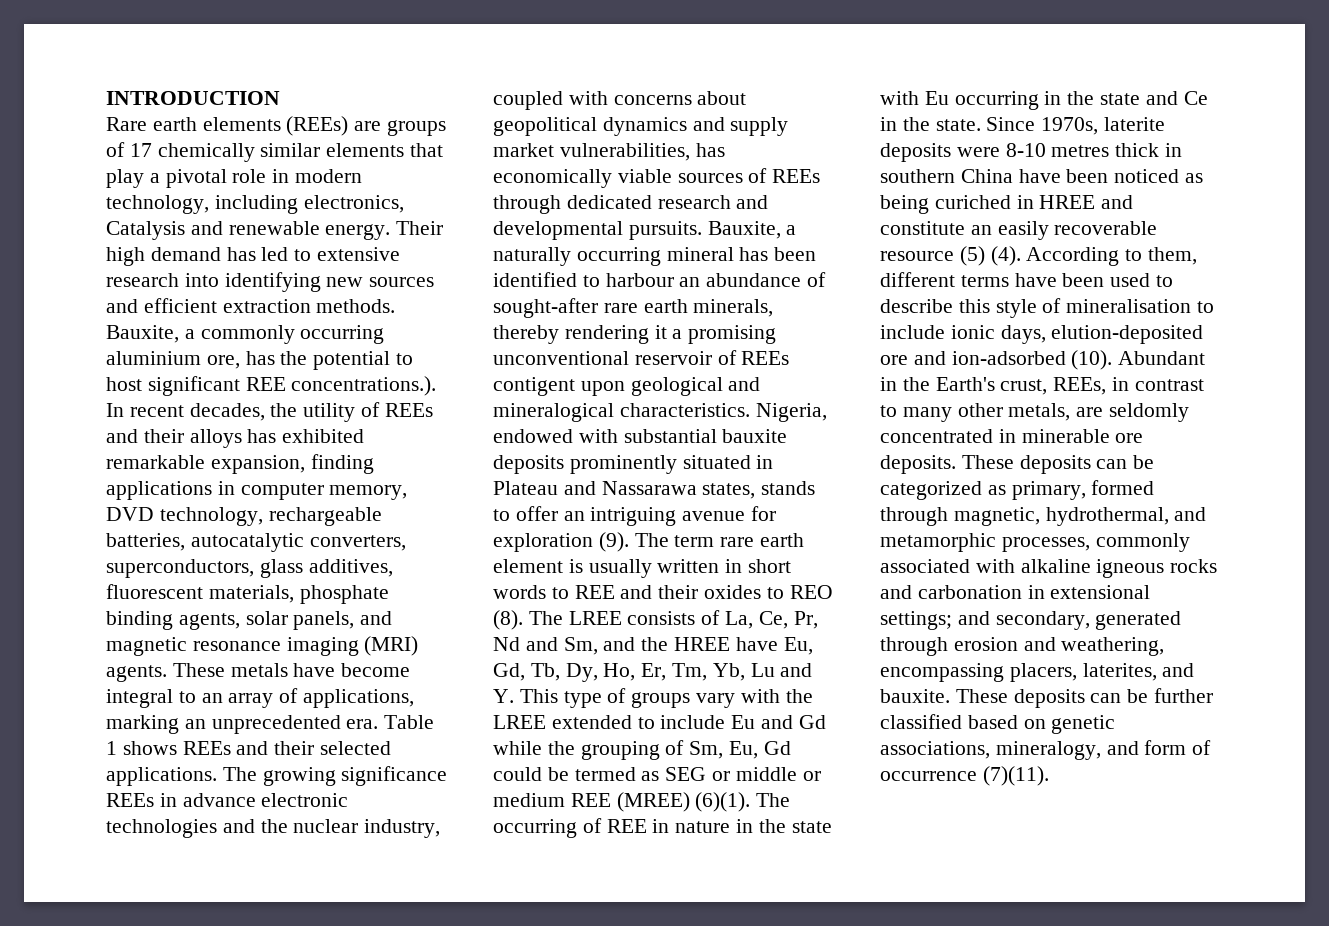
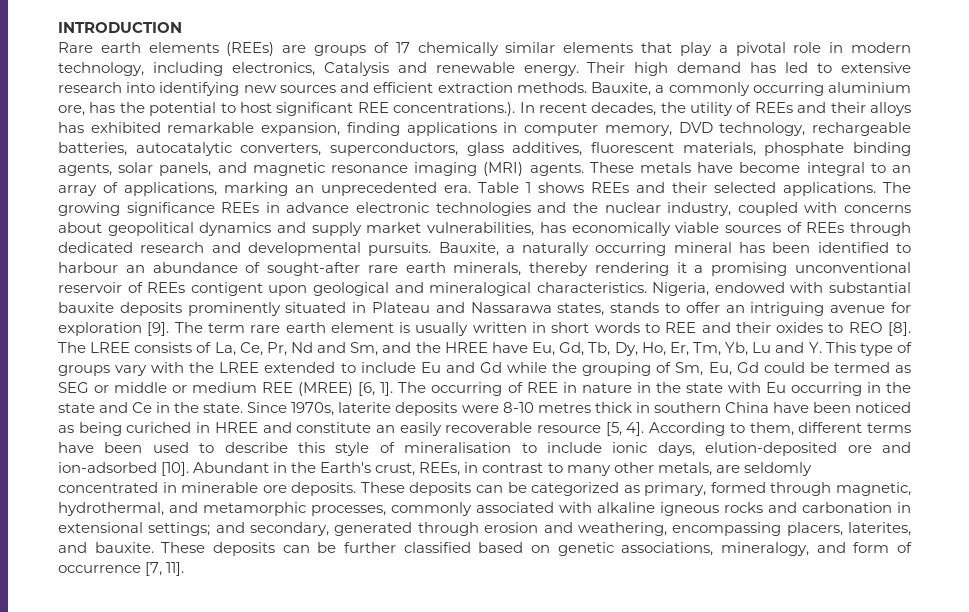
[598,532,629,552] (9). -> [147,322,170,336] [9].
[493,610,523,630] (8). -> [887,322,911,336] [8].
[695,792,751,812] (6)(1). -> [358,382,394,396] [6, 1].
[959,246,1021,266] (5) (4). -> [605,422,645,436] [5, 4].
[1071,350,1113,370] (10). -> [161,462,190,476] [10].
[982,766,1049,786] (7)(11). -> [145,562,185,576] [7, 11].

